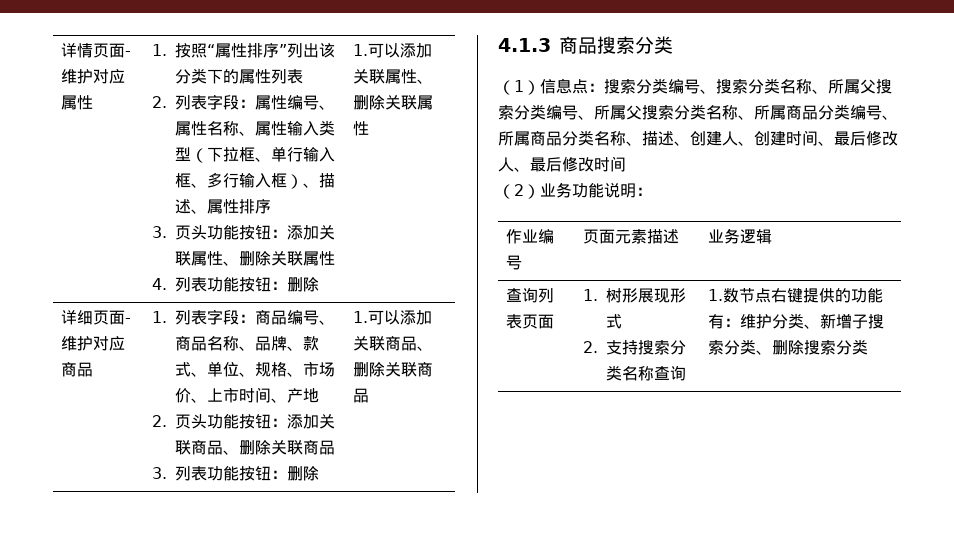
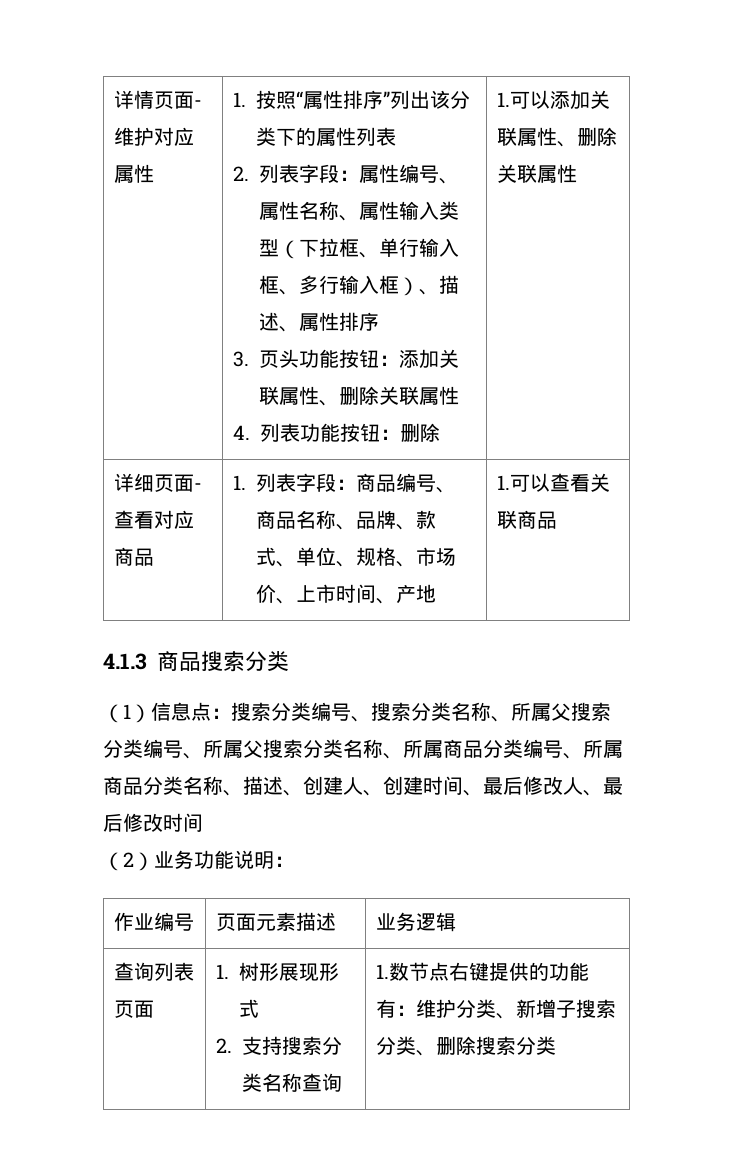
[60,336,93,351] 维护 -> [114,510,155,529] 查看
[151,414,335,429] [174,440,335,455] [151,466,319,481] [352,310,432,325] [352,336,433,351] [352,362,385,377] // 2.页头功能按钮：添加关联商品、删除关联商品 // 3.列表功能按钮：删除 | 1.可以添加关联商品、删除 -> [497,473,591,492] | 1.可以查看

